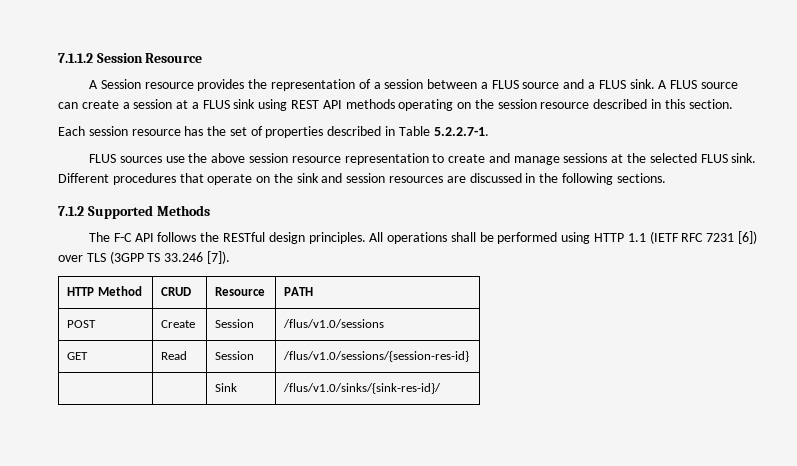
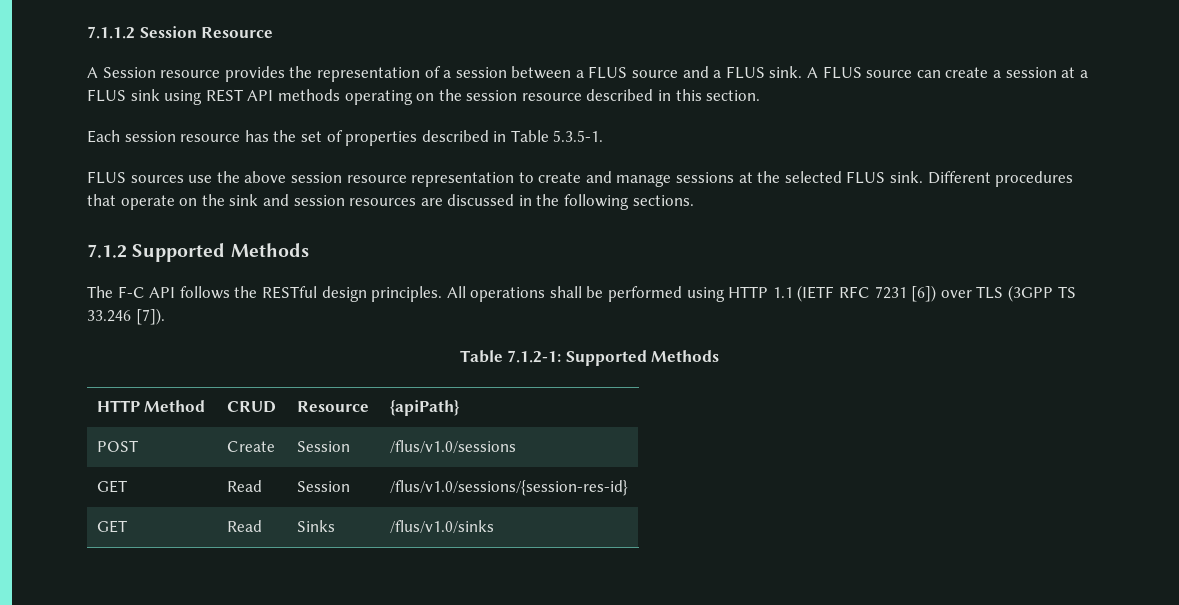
[433,127,489,136] 5.2.2.7-1. -> [553,130,604,142] 5.3.5-1.
(230, 257) none -> [459,350,720,366] // Table 7.1.2-1: Supported Methods
[284,287,314,296] PATH -> [389,400,460,416] {apiPath}
[215,383,238,392] [283,383,442,394] | | Sink | /flus/v1.0/sinks/{sink-res-id}/ -> [96,520,127,533] [226,520,262,532] [296,520,335,532] [389,520,494,533] GET | Read | Sinks | /flus/v1.0/sinks

